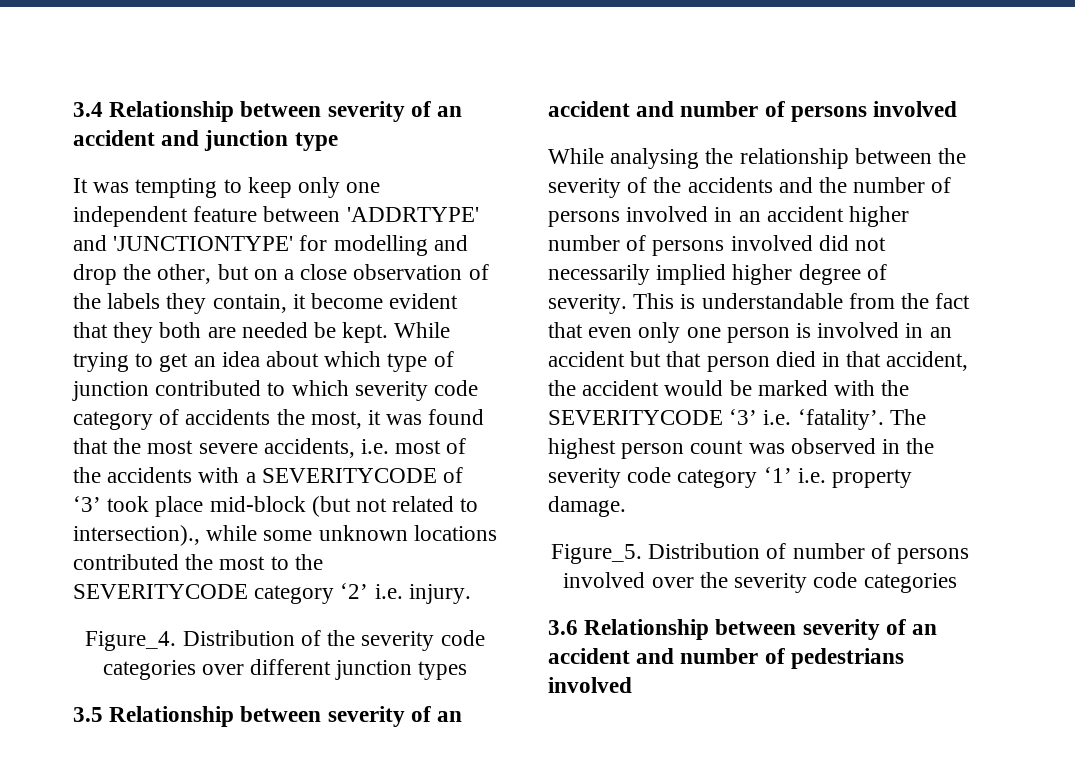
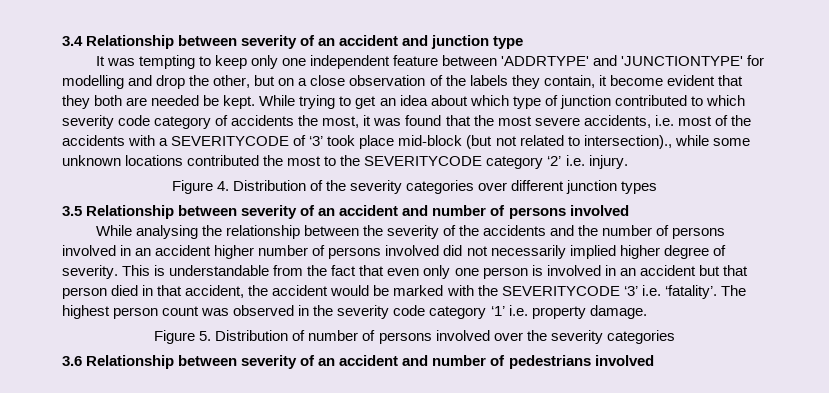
[85,631,177,651] Figure_4. -> [171,180,229,194] Figure 4.
[440,630,485,646] code -> (403, 187) none
[550,544,642,564] Figure_5. -> [154,330,212,344] Figure 5.
[813,572,858,588] code -> (603, 337) none

